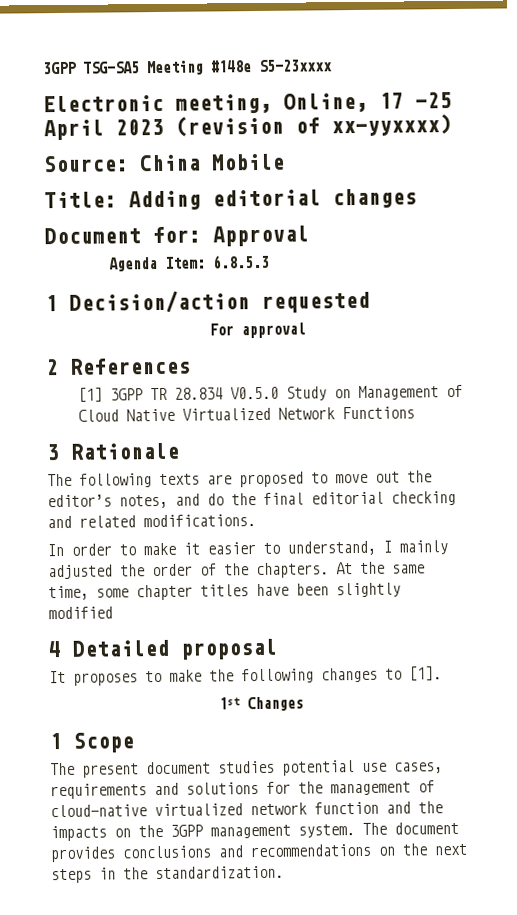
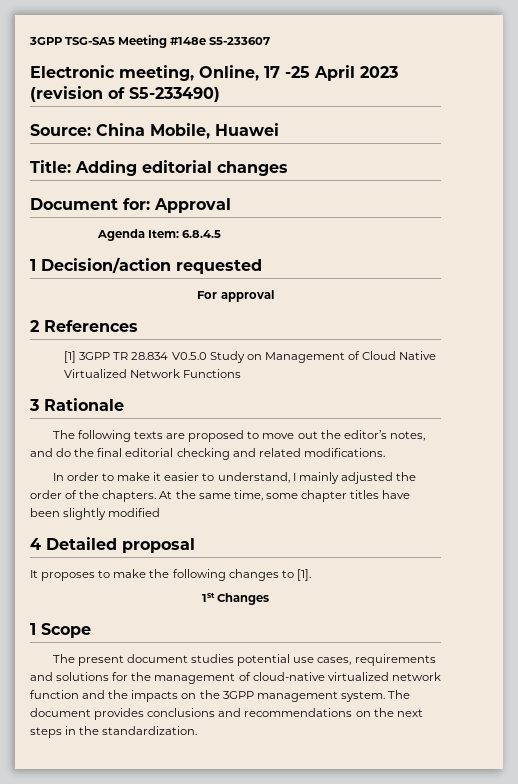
[258,59,333,72] S5-23xxxx -> [209,37,271,45] S5-233607
[331,114,452,137] xx-yyxxxx) -> [129,87,220,102] S5-233490)
[211,153,285,171] Mobile -> [150,123,279,139] Mobile, Huawei
[211,254,270,269] 6.8.5.3 -> [182,230,222,238] 6.8.4.5

